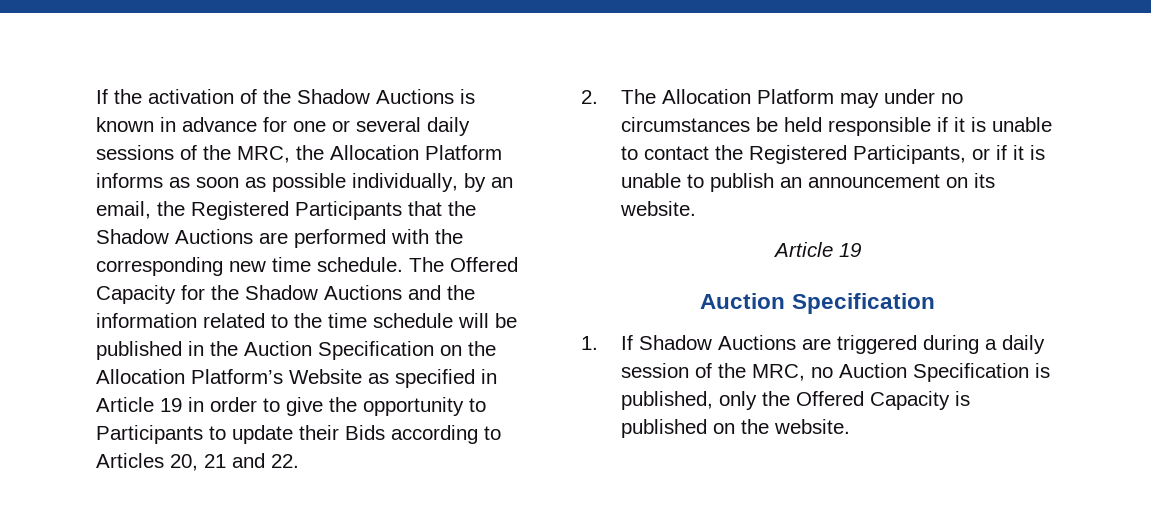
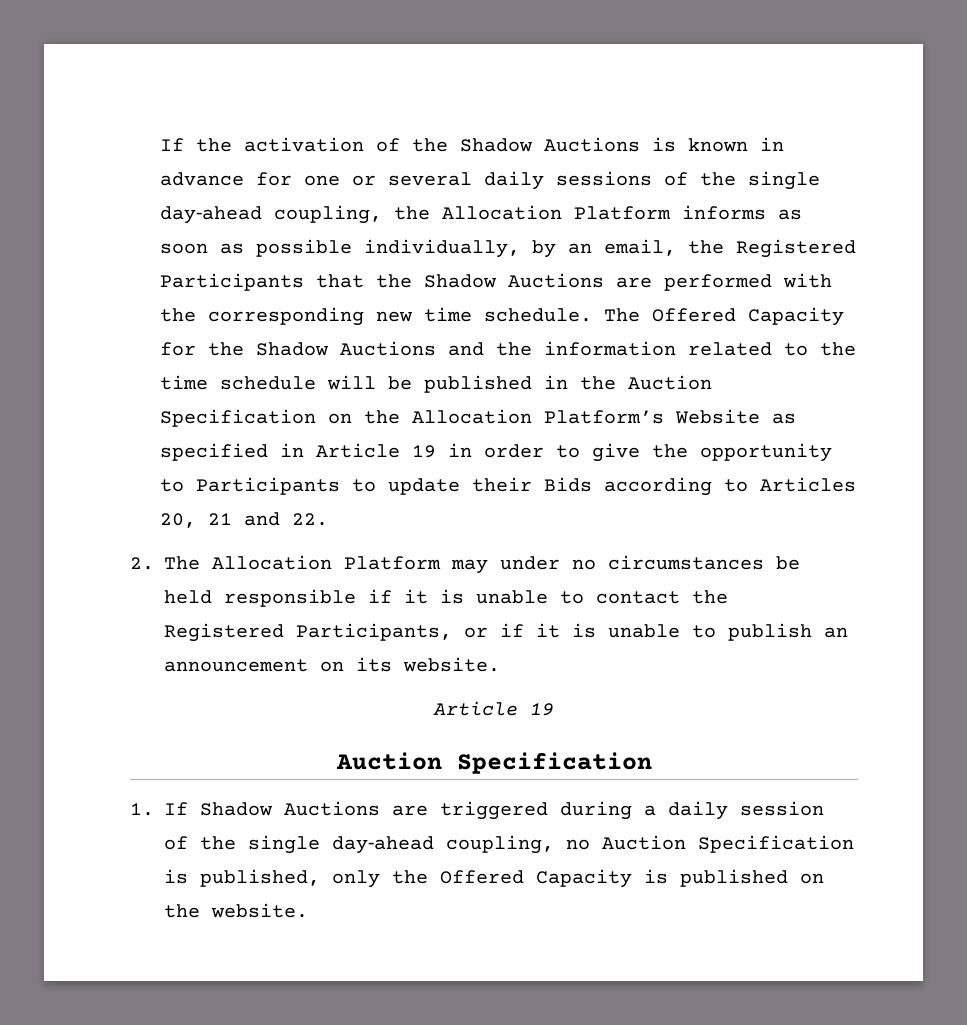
[236,146,290,163] MRC, -> [747,171,820,190] [159,205,382,224] single day‐ahead coupling,
[751,364,805,381] MRC, -> [248,835,554,854] single day‐ahead coupling,

